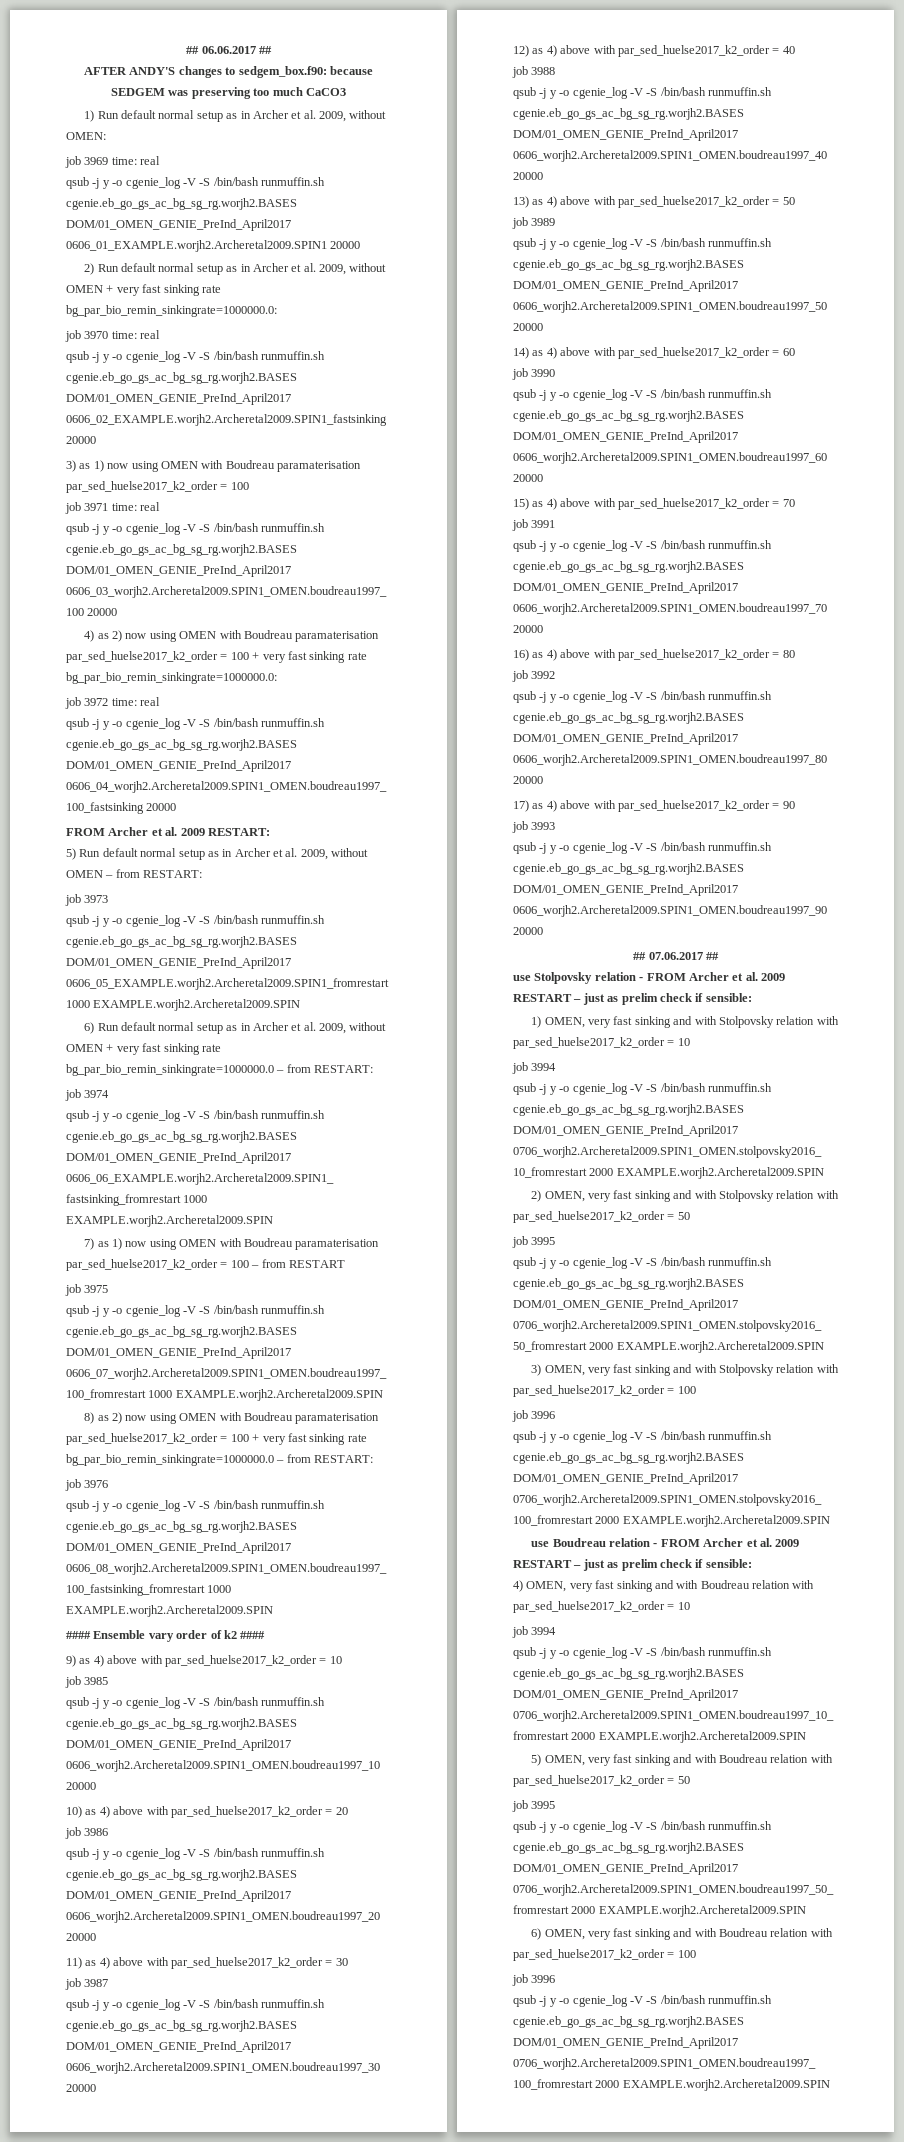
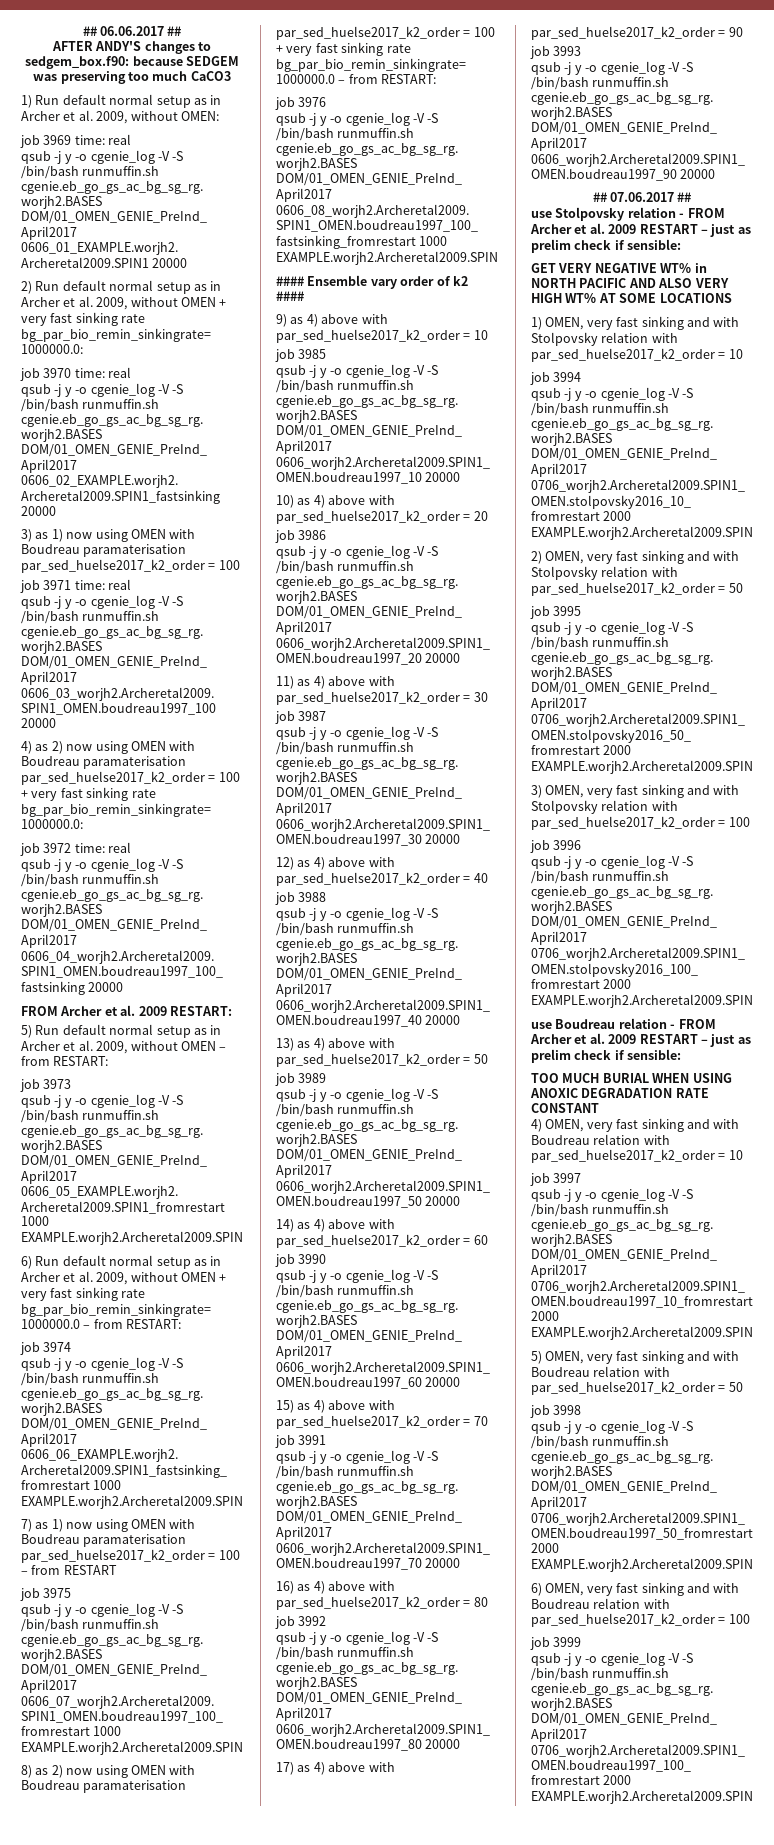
(752, 997) none -> [531,263,707,273] [531,278,729,288] [531,293,732,303] // GET VERY NEGATIVE WT% in NORTH PACIFIC AND ALSO VERY HIGH WT% AT SOME LOCATIONS
(752, 1563) none -> [531,1073,732,1083] [530,1088,709,1098] [531,1103,599,1113] // TOO MUCH BURIAL WHEN USING ANOXIC DEGRADATION RATE CONSTANT
[531,1627,557,1635] 3994 -> [553,1173,582,1183] 3997
[531,1801,556,1809] 3995 -> [553,1405,582,1415] 3998
[531,1975,556,1983] 3996 -> [553,1637,582,1647] 3999

